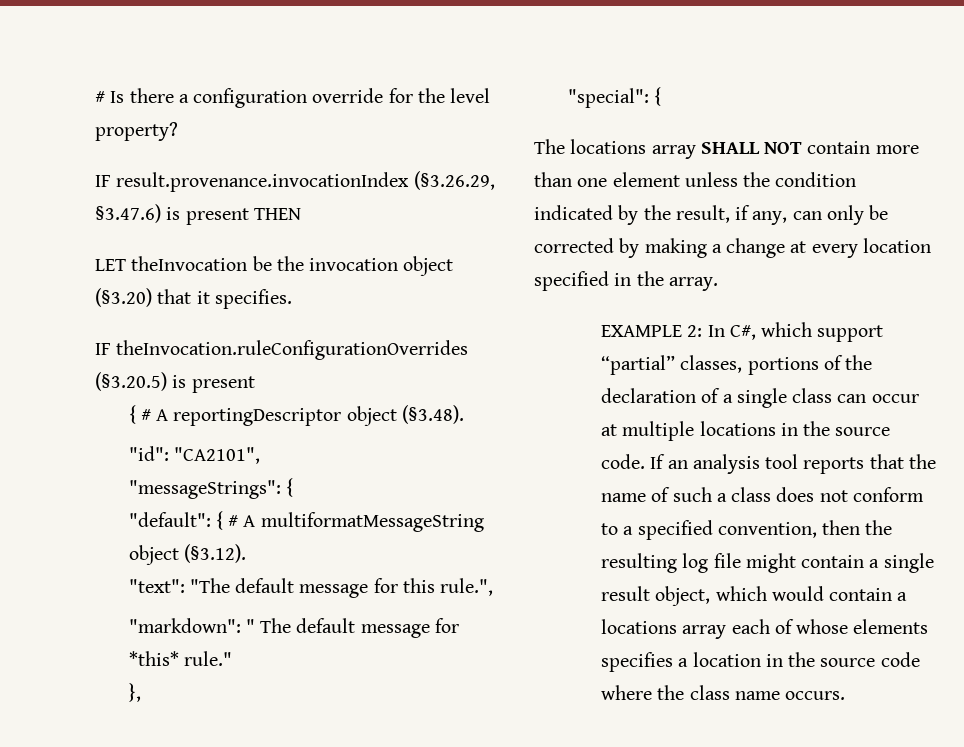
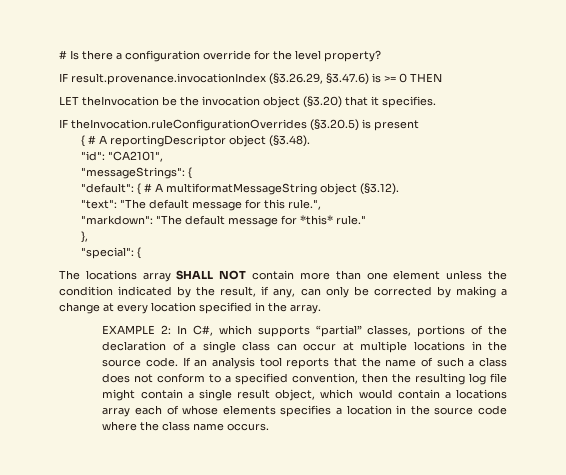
[185,208,249,225] present -> [384,73,407,83] >= 0
[245,618,292,633] " The -> [155,215,182,225] "The
[817,325,884,342] support -> [257,326,310,337] supports

